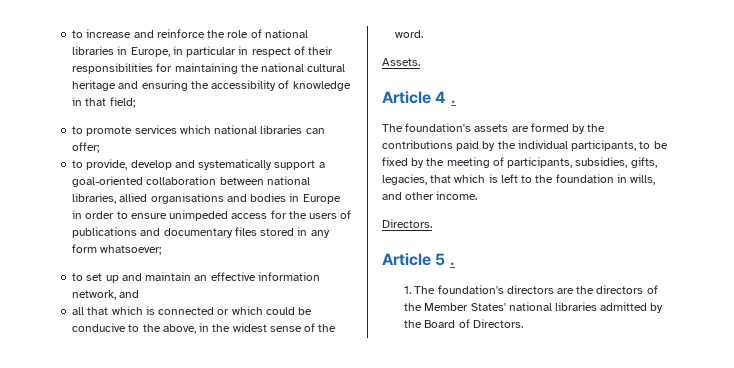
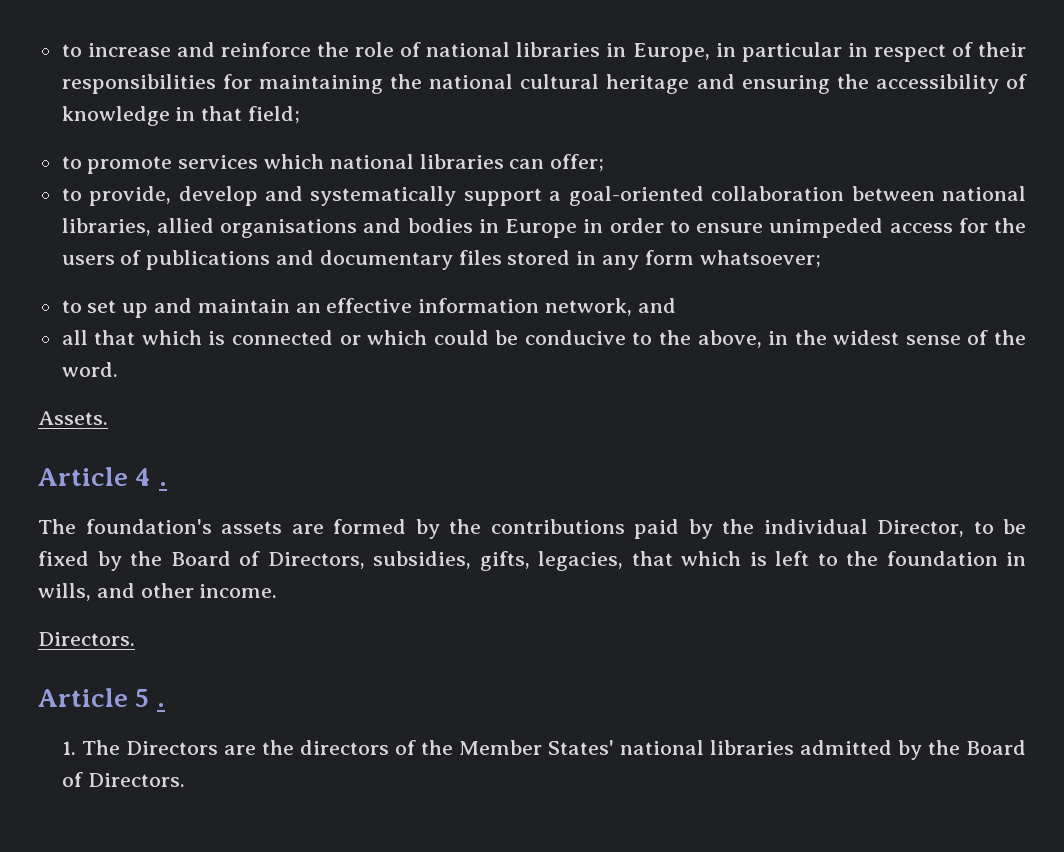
[571,140,637,151] participants, -> [877,520,964,537] Director,
[446,157,573,168] meeting of participants, -> [170,551,365,569] Board of Directors,
[437,285,554,294] foundation's directors -> [126,741,219,755] Directors

